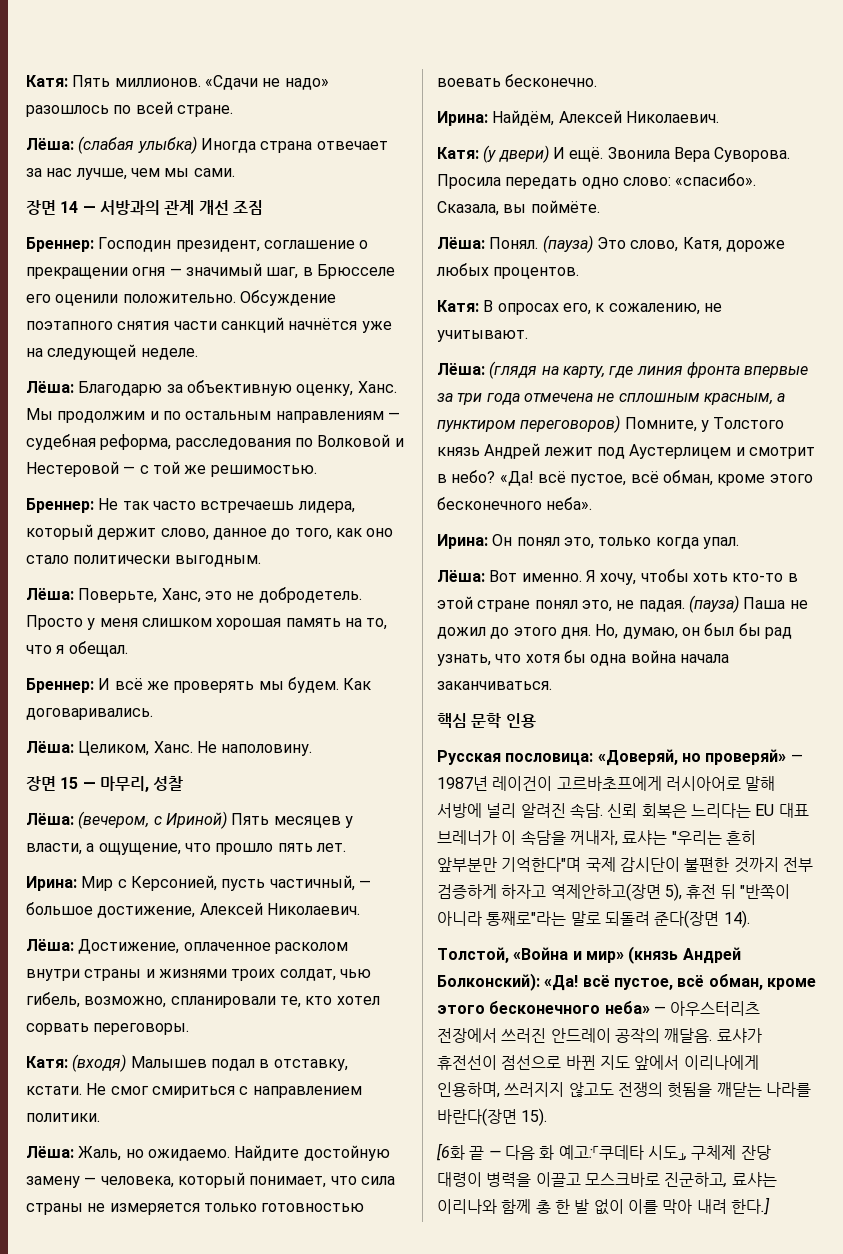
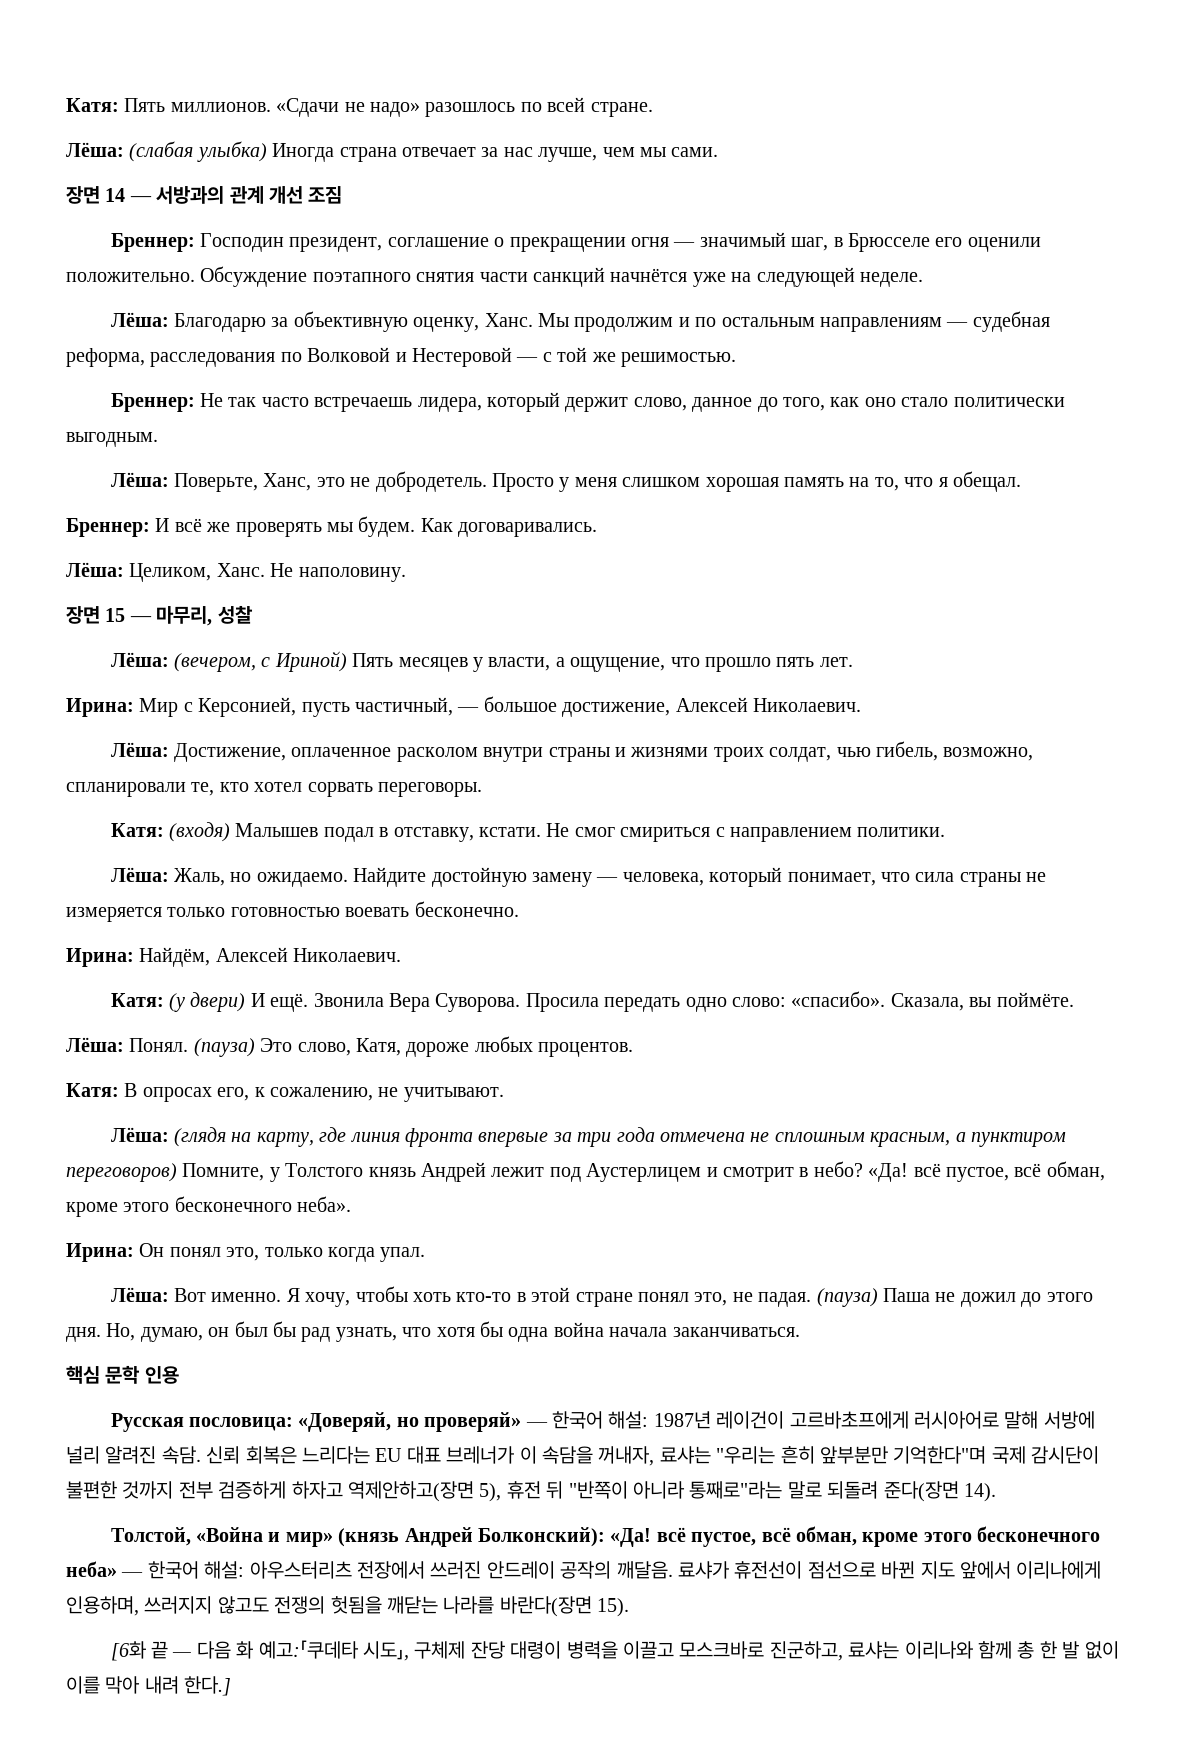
(803, 758) none -> [552,1411,649,1429] 한국어 해설:
(666, 1010) none -> [147,1561,245,1579] 한국어 해설:

